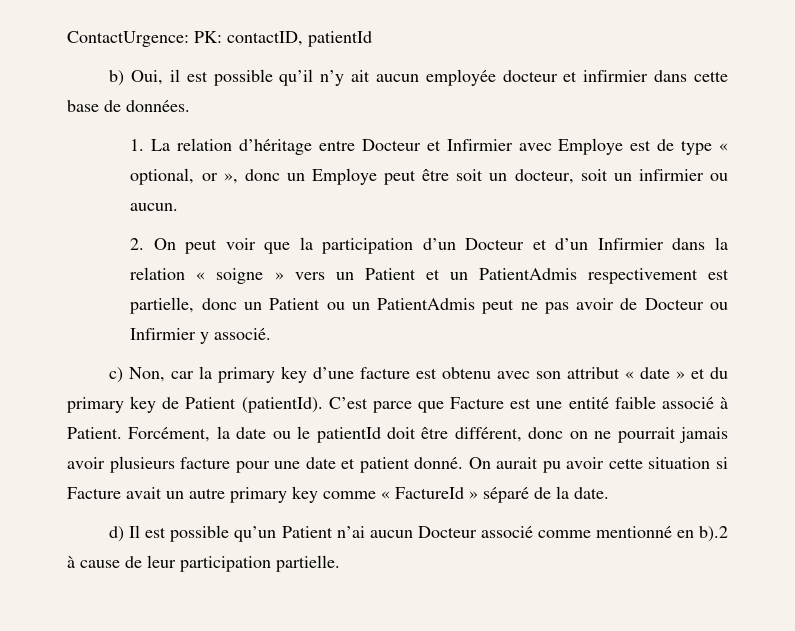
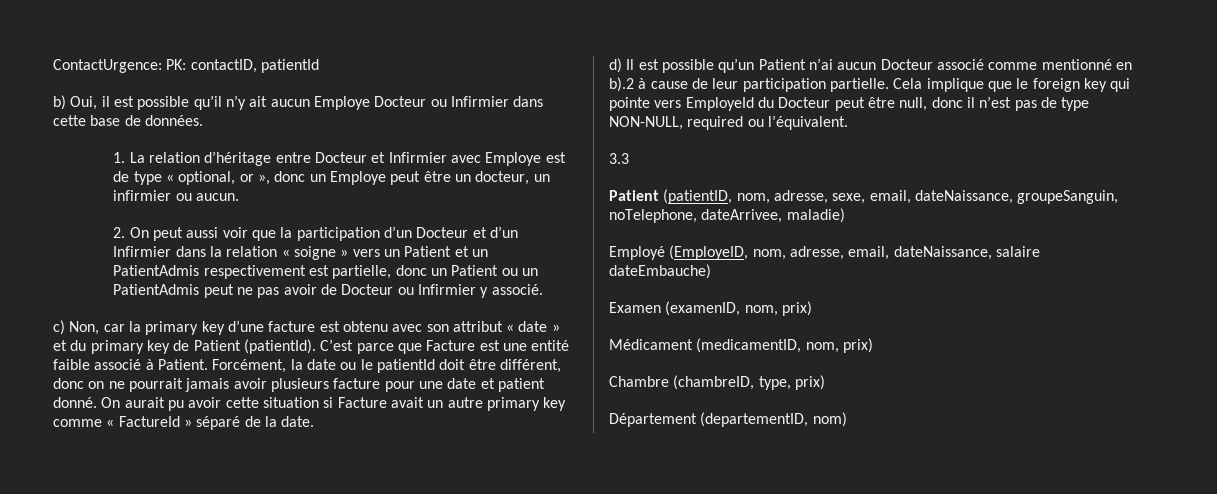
[425,69,649,86] employée docteur et infirmier -> [313,96,509,110] Employe Docteur ou Infirmier
[456,169,484,181] soit -> (451, 176) none
[580,169,608,181] soit -> (530, 178) none
(218, 246) none -> [186,227,219,238] aussi
(340, 563) none -> [893,78,1131,92] [609,96,1090,111] [609,115,848,130] [609,153,629,164] [609,189,1119,204] [609,208,845,223] [609,245,1040,260] [609,264,711,279] [609,301,812,316] [609,338,873,353] [609,375,825,390] [609,412,847,427] Cela implique que le foreign key qui pointe vers EmployeId du Docteur peut être null, donc il n’est pas de type NON-NULL, required ou l’équivalent. // 3.3 // Patient (patientID, nom, adresse, sexe, email, dateNaissance, groupeSanguin, noTelephone, dateArrivee, maladie) // Employé (EmployeID, nom, adresse, email, dateNaissance, salaire dateEmbauche) // Examen (examenID, nom, prix) // Médicament (medicamentID, nom, prix) // Chambre (chambreID, type, prix) // Département (departementID, nom)

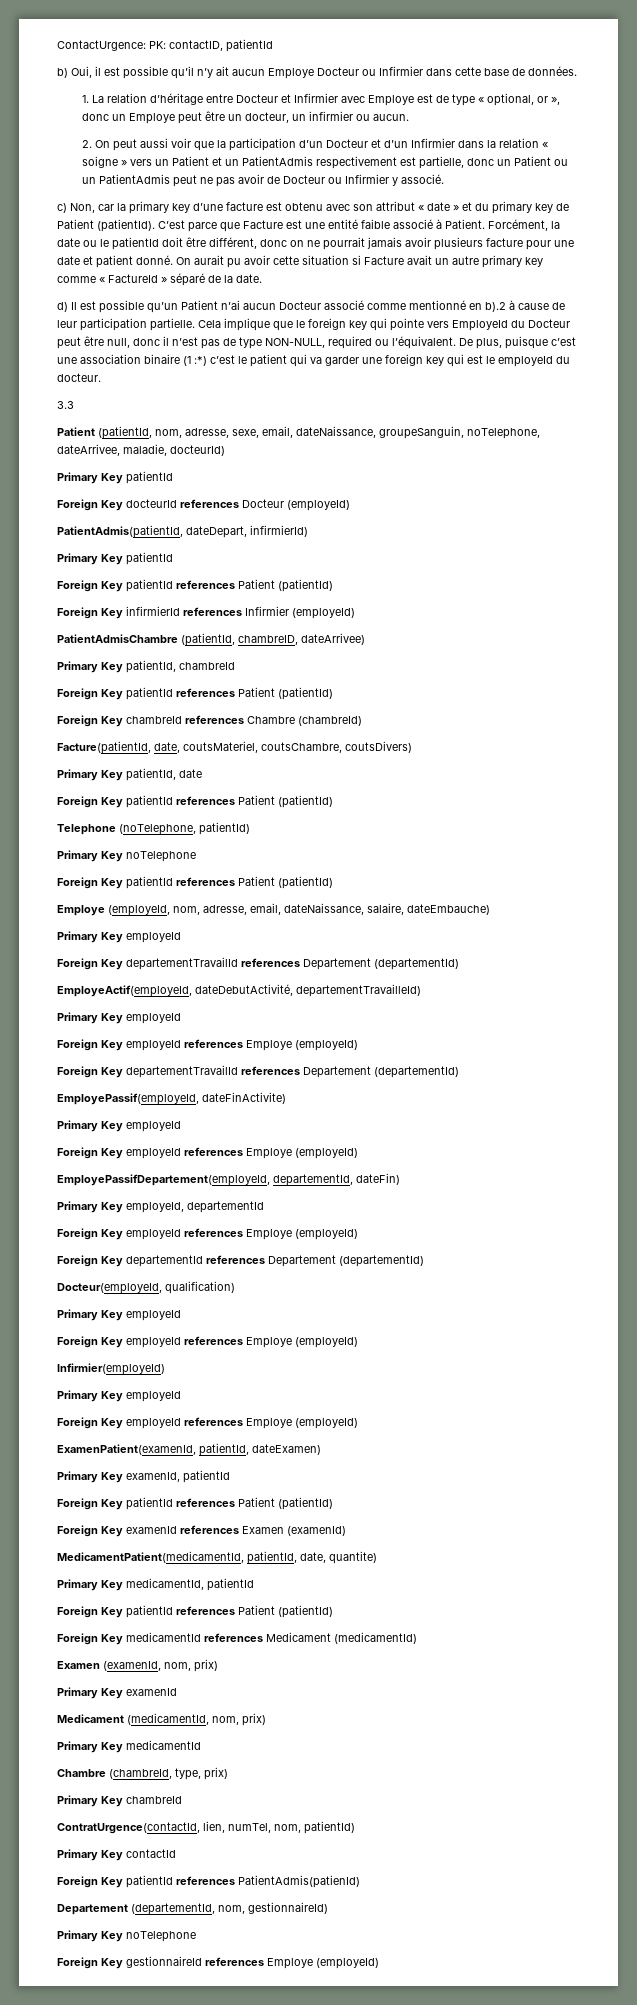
(848, 122) none -> [459,336,576,349] [57,354,570,367] [57,373,101,382] De plus, puisque c’est une association binaire (1 :*) c’est le patient qui va garder une foreign key qui est le employeId du docteur.
[663,189,733,204] (patientID, -> [98,426,152,439] (patientId,
[786,208,845,223] [609,245,749,260] maladie) // Employé (EmployeID, -> [123,444,225,456] [57,471,173,484] [57,499,350,511] [57,525,308,538] [57,552,173,565] [57,579,333,592] [57,606,355,619] [57,633,365,646] [57,660,235,673] [57,687,333,700] [57,715,362,727] [57,741,412,754] [57,768,202,781] [57,795,333,808] [57,822,250,835] [57,850,196,862] [57,876,333,889] [57,905,170,916] maladie, docteurId) // Primary Key patientId // Foreign Key docteurId references Docteur (employeId) // PatientAdmis(patientId, dateDepart, infirmierId) // Primary Key patientId // Foreign Key patientId references Patient (patientId) // Foreign Key infirmierId references Infirmier (employeId) // PatientAdmisChambre (patientId, chambreID, dateArrivee) // Primary Key patientId, chambreId // Foreign Key patientId references Patient (patientId) // Foreign Key chambreId references Chambre (chambreId) // Facture(patientId, date, coutsMateriel, coutsChambre, coutsDivers) // Primary Key patientId, date // Foreign Key patientId references Patient (patientId) // Telephone (noTelephone, patientId) // Primary Key noTelephone // Foreign Key patientId references Patient (patientId) // Employe (employeId,
[995,246,1040,257] salaire -> [367,903,404,915] salaire,
[609,301,812,316] [609,338,873,353] [609,375,755,390] Examen (examenID, nom, prix) // Médicament (medicamentID, nom, prix) // Chambre (chambreID, -> [57,931,181,943] [57,957,459,970] [57,984,421,997] [57,1012,181,1024] [57,1039,358,1051] [57,1065,459,1078] [57,1092,286,1105] [57,1120,181,1132] [57,1147,358,1159] [57,1173,400,1186] [57,1201,264,1213] [57,1228,358,1240] [57,1255,424,1267] [57,1281,235,1294] [57,1309,181,1321] [57,1336,358,1348] [57,1363,165,1375] [57,1390,181,1402] [57,1417,358,1429] [57,1443,321,1456] [57,1470,230,1483] [57,1497,333,1510] [57,1525,346,1537] [57,1551,377,1564] [57,1578,254,1591] [57,1605,333,1618] [57,1632,417,1645] [57,1659,218,1672] [57,1687,177,1699] [57,1713,266,1726] [57,1740,201,1753] [57,1769,172,1779] Primary Key employeId // Foreign Key departementTravailId references Departement (departementId) // EmployeActif(employeId, dateDebutActivité, departementTravailleId) // Primary Key employeId // Foreign Key employeId references Employe (employeId) // Foreign Key departementTravailId references Departement (departementId) // EmployePassif(employeId, dateFinActivite) // Primary Key employeId // Foreign Key employeId references Employe (employeId) // EmployePassifDepartement(employeId, departementId, dateFin) // Primary Key employeId, departementId // Foreign Key employeId references Employe (employeId) // Foreign Key departementId references Departement (departementId) // Docteur(employeId, qualification) // Primary Key employeId // Foreign Key employeId references Employe (employeId) // Infirmier(employeId) // Primary Key employeId // Foreign Key employeId references Employe (employeId) // ExamenPatient(examenId, patientId, dateExamen) // Primary Key examenId, patientId // Foreign Key patientId references Patient (patientId) // Foreign Key examenId references Examen (examenId) // MedicamentPatient(medicamentId, patientId, date, quantite) // Primary Key medicamentId, patientId // Foreign Key patientId references Patient (patientId) // Foreign Key medicamentId references Medicament (medicamentId) // Examen (examenId, nom, prix) // Primary Key examenId // Medicament (medicamentId, nom, prix) // Primary Key medicamentId // Chambre (chambreId,
[609,412,847,427] Département (departementID, nom) -> [57,1795,182,1807] [57,1821,355,1834] [57,1849,176,1861] [57,1875,360,1888] [57,1902,328,1915] [57,1930,196,1942] [57,1956,379,1969] Primary Key chambreId // ContratUrgence(contactId, lien, numTel, nom, patientId) // Primary Key contactId // Foreign Key patientId references PatientAdmis(patienId) // Departement (departementId, nom, gestionnaireId) // Primary Key noTelephone // Foreign Key gestionnaireId references Employe (employeId)

